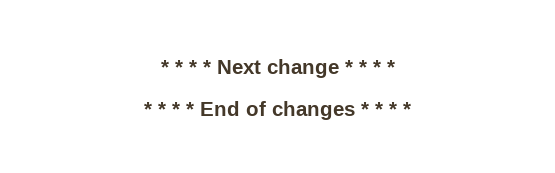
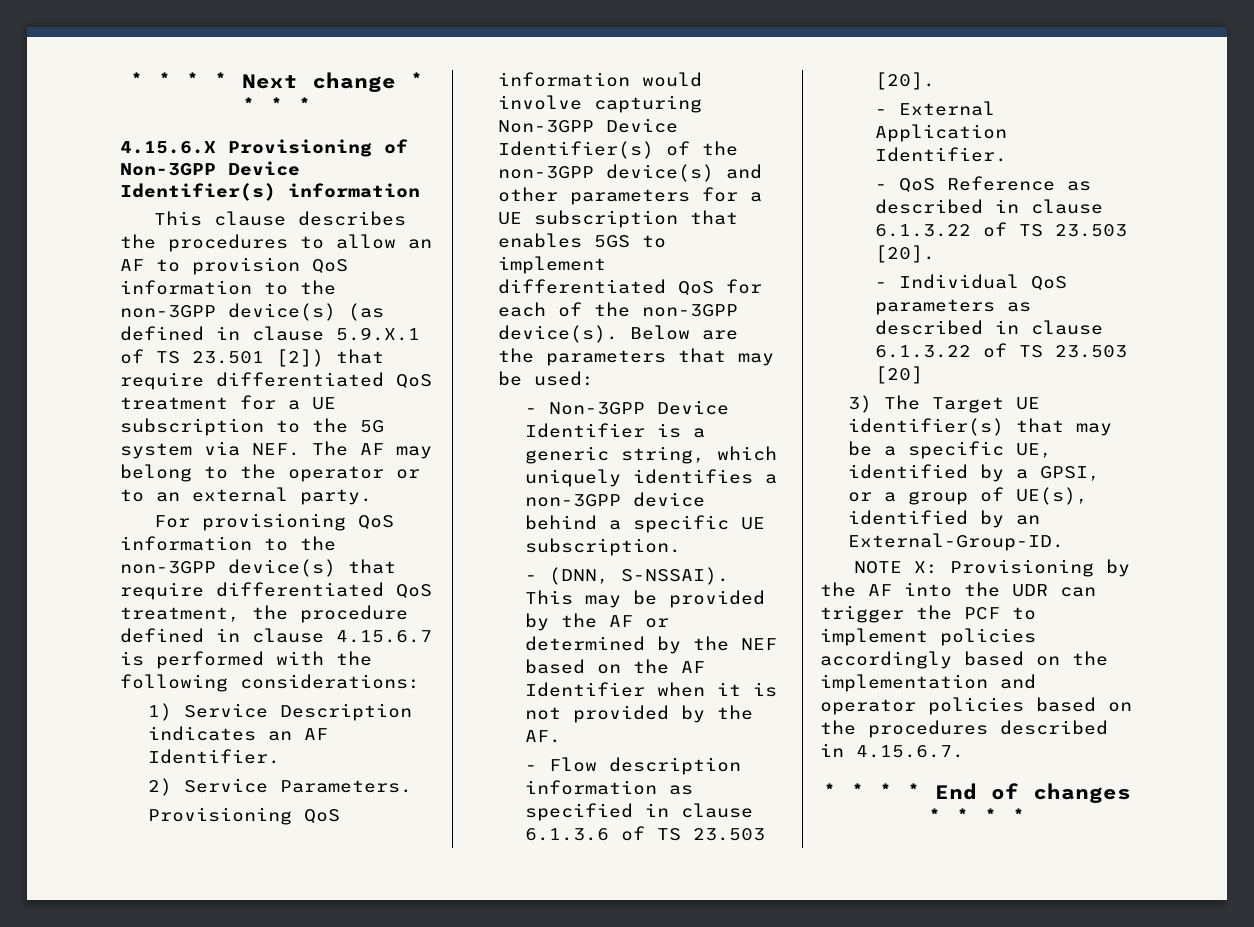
(395, 67) none -> [120,139,408,157] [120,161,300,176] [120,183,420,201] [153,211,406,226] [120,234,432,252] [120,257,348,275] [120,280,336,295] [120,303,384,321] [120,326,420,341] [120,349,384,367] [120,372,432,390] [120,395,336,410] [120,418,384,436] [120,441,432,459] [120,464,420,482] [120,487,372,505] [153,513,394,531] [120,536,336,551] [120,559,396,577] [120,582,432,600] [120,605,408,623] [120,628,432,643] [120,651,372,669] [120,674,420,692] [147,703,412,721] [147,726,328,741] [147,749,280,764] [147,778,412,796] [147,807,340,825] [497,72,702,87] [497,95,702,113] [497,118,678,133] [497,141,738,159] [497,164,762,182] [497,187,762,205] [497,210,738,228] [497,233,666,248] [497,256,606,274] [497,279,762,295] [497,302,738,317] [497,325,738,343] [497,348,774,366] [497,371,594,386] [525,400,730,415] [525,423,706,438] [525,446,778,464] [525,469,778,487] [525,492,706,507] [525,515,766,533] [525,538,682,556] [525,567,730,585] [525,590,766,608] [525,613,670,631] [525,636,778,654] [525,659,706,674] [525,682,778,697] [525,705,754,723] [525,730,562,743] [525,757,742,775] [525,780,694,795] [525,803,754,821] [525,826,766,841] [875,72,936,90] [875,101,996,116] [875,124,1008,142] [875,147,1008,162] [875,176,1092,192] [875,199,1104,214] [875,222,1128,237] [875,245,936,263] [875,274,1068,290] [875,299,1032,315] [875,320,1104,335] [875,343,1128,358] [875,366,924,384] [847,395,1040,413] [847,418,1112,436] [847,441,1052,459] [847,464,1100,482] [847,487,1088,505] [847,510,1040,528] [847,533,1064,551] [853,559,1130,577] [820,582,1096,597] [820,605,1036,623] [820,628,1036,646] [820,651,1108,669] [820,674,1036,692] [820,697,1132,715] [820,720,1108,738] [820,743,964,758] // 4.15.6.X Provisioning of Non-3GPP Device Identifier(s) information // This clause describes the procedures to allow an AF to provision QoS information to the non-3GPP device(s) (as defined in clause 5.9.X.1 of TS 23.501 [2]) that require differentiated QoS treatment for a UE subscription to the 5G system via NEF. The AF may belong to the operator or to an external party. // For provisioning QoS information to the non-3GPP device(s) that require differentiated QoS treatment, the procedure defined in clause 4.15.6.7 is performed with the following considerations: // 1) Service Description indicates an AF Identifier. // 2) Service Parameters. // Provisioning QoS information would involve capturing Non-3GPP Device Identifier(s) of the non-3GPP device(s) and other parameters for a UE subscription that enables 5GS to implement differentiated QoS for each of the non-3GPP device(s). Below are the parameters that may be used: // - Non-3GPP Device Identifier is a generic string, which uniquely identifies a non-3GPP device behind a specific UE subscription. // - (DNN, S-NSSAI). This may be provided by the AF or determined by the NEF based on the AF Identifier when it is not provided by the AF. // - Flow description information as specified in clause 6.1.3.6 of TS 23.503 [20]. // - External Application Identifier. // - QoS Reference as described in clause 6.1.3.22 of TS 23.503 [20]. // - Individual QoS parameters as described in clause 6.1.3.22 of TS 23.503 [20] // 3) The Target UE identifier(s) that may be a specific UE, identified by a GPSI, or a group of UE(s), identified by an External-Group-ID. // NOTE X: Provisioning by the AF into the UDR can trigger the PCF to implement policies accordingly based on the implementation and operator policies based on the procedures described in 4.15.6.7.

